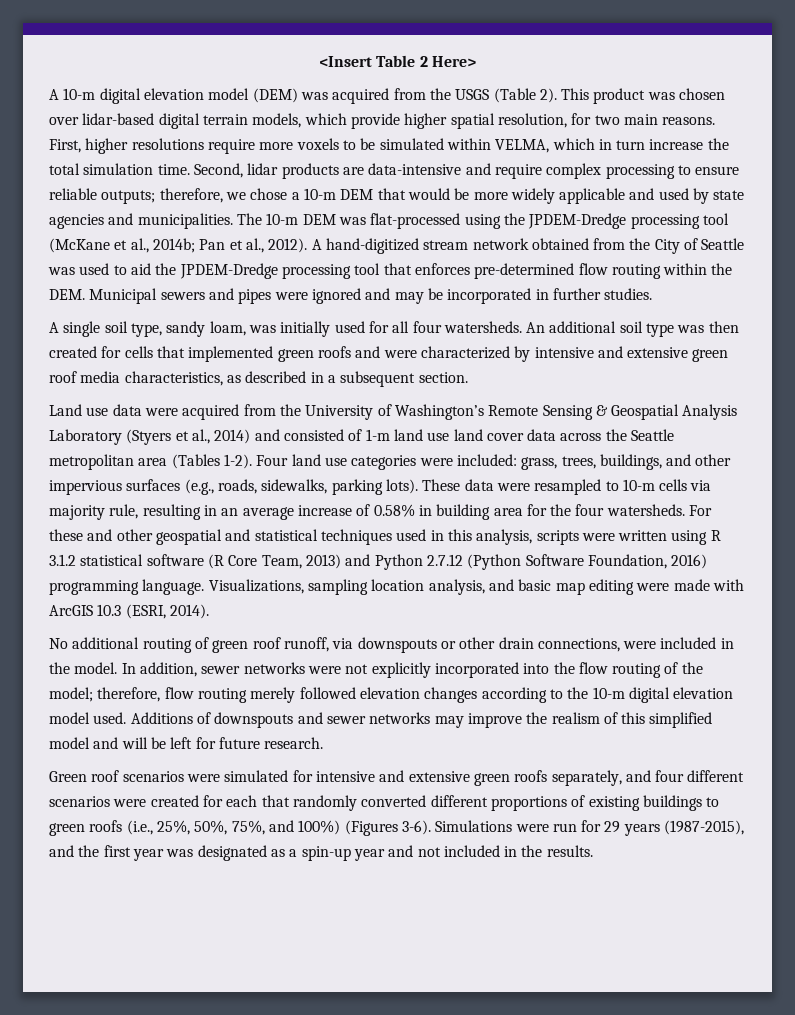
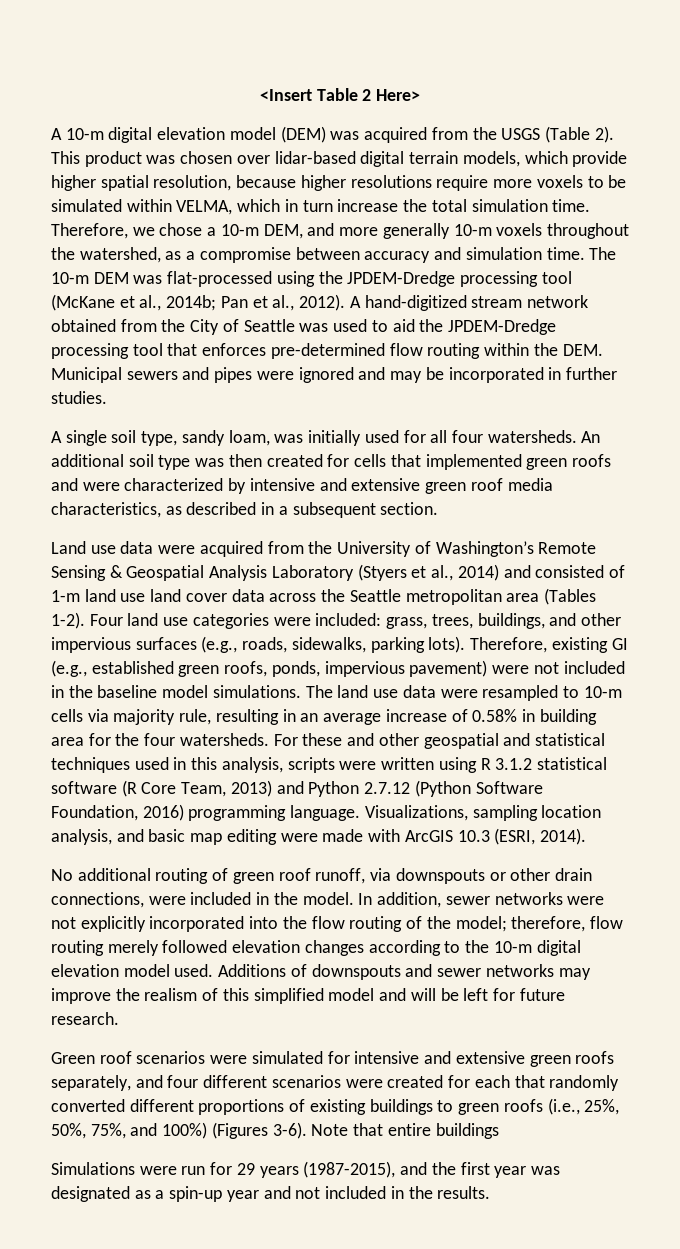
[571,113,716,125] [49,139,81,153] for two main reasons. First, -> [236,175,297,188] because
[193,163,740,179] [49,188,745,204] [49,213,233,229] Second, lidar products are data-intensive and require complex processing to ensure reliable outputs; therefore, we chose a 10-m DEM that would be more widely applicable and used by state agencies and municipalities. -> [51,223,629,239] [51,247,585,263] Therefore, we chose a 10-m DEM, and more generally 10-m voxels throughout the watershed, as a compromise between accuracy and simulation time.
[422,479,461,491] These -> [470,637,628,653] [51,660,625,677] [51,685,399,698] Therefore, existing GI (e.g., established green roofs, ponds, impervious pavement) were not included in the baseline model simulations. The land use
(431, 827) none -> [311,1123,499,1139] Note that entire buildings //

